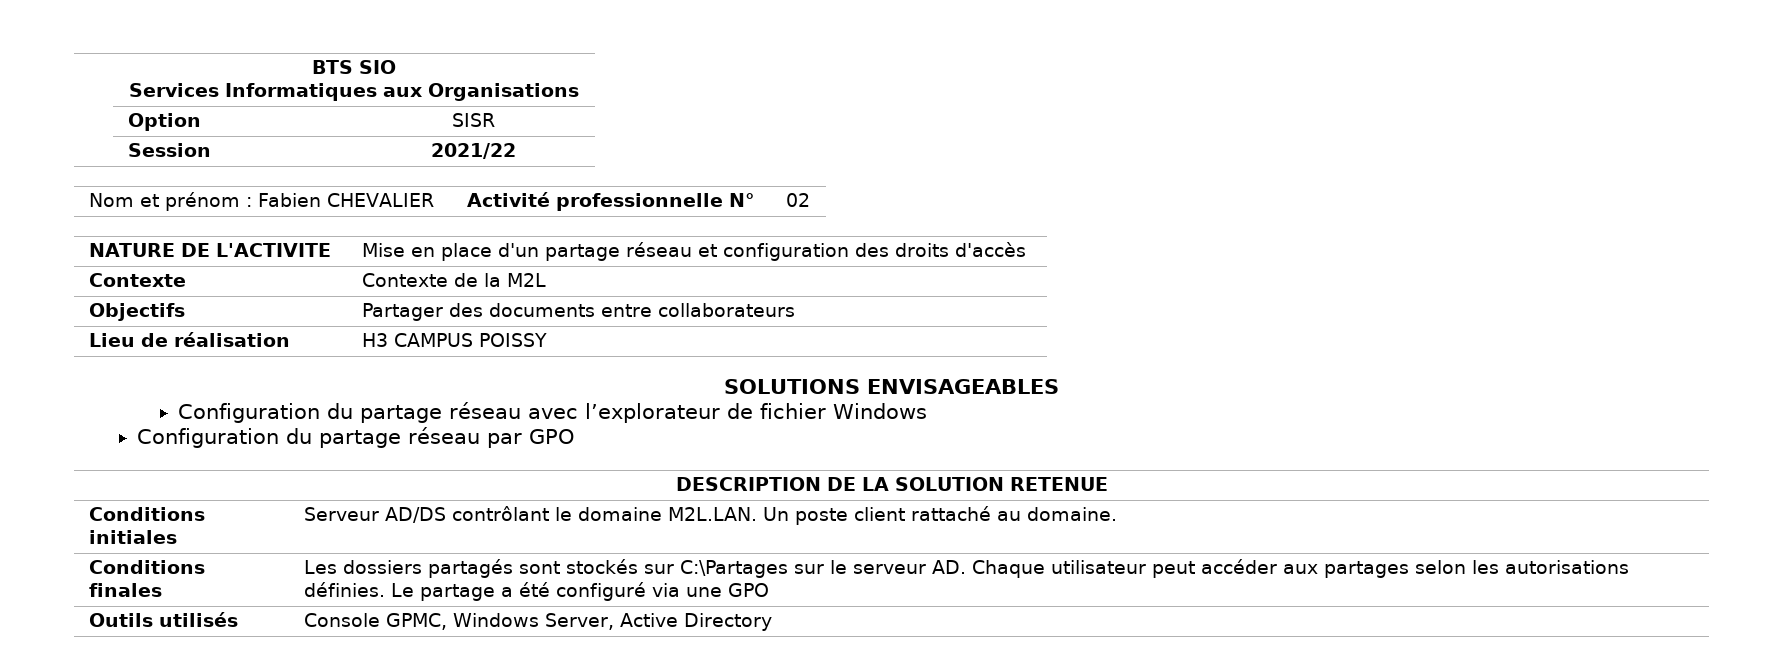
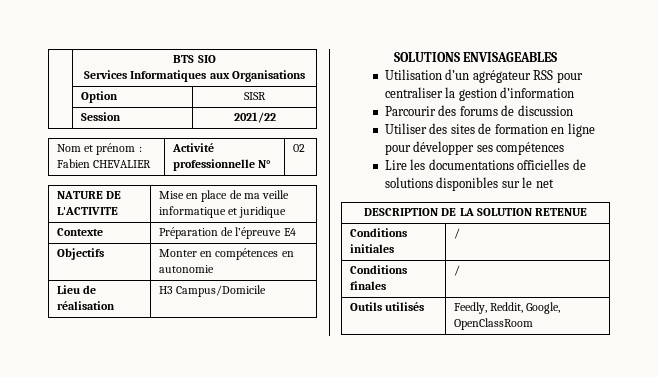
[497,242,1026,261] [88,273,186,287] [361,273,546,287] [88,303,185,321] [361,303,796,321] d'un partage réseau et configuration des droits d'accès // Contexte | Contexte de la M2L // Objectifs | Partager des documents entre collaborateurs -> [229,190,289,199] [159,206,287,218] [57,228,104,236] [159,227,296,239] [57,248,105,260] [159,248,294,260] [159,265,215,273] de ma veille informatique et juridique // Contexte | Préparation de l’épreuve E4 // Objectifs | Monter en compétences en autonomie
[393,333,547,347] CAMPUS POISSY -> [176,285,267,297] Campus/Domicile
[178,402,928,423] [137,427,576,448] Configuration du partage réseau avec l’explorateur de fichier Windows // Configuration du partage réseau par GPO -> [384,69,583,83] [384,87,575,101] [384,105,573,116] [384,123,595,137] [384,141,565,155] [384,159,586,170] [384,177,554,191] Utilisation d’un agrégateur RSS pour centraliser la gestion d’information // Parcourir des forums de discussion // Utiliser des sites de formation en ligne pour développer ses compétences // Lire les documentations officielles de solutions disponibles sur le net
[303,506,1117,525] [88,560,205,574] [88,583,162,597] [303,559,1630,578] [303,582,769,601] [88,612,238,627] [303,613,772,631] Serveur AD/DS contrôlant le domaine M2L.LAN. Un poste client rattaché au domaine. // Conditions finales | Les dossiers partagés sont stockés sur C:\Partages sur le serveur AD. Chaque utilisateur peut accéder aux partages selon les autorisations définies. Le partage a été configuré via une GPO // Outils utilisés | Console GPMC, Windows Server, Active Directory -> [454,228,461,239] [350,265,408,274] [350,281,387,290] [454,265,461,276] [350,302,425,311] [454,302,561,314] [454,318,534,330] / // Conditions finales | / // Outils utilisés | Feedly, Reddit, Google, OpenClassRoom

